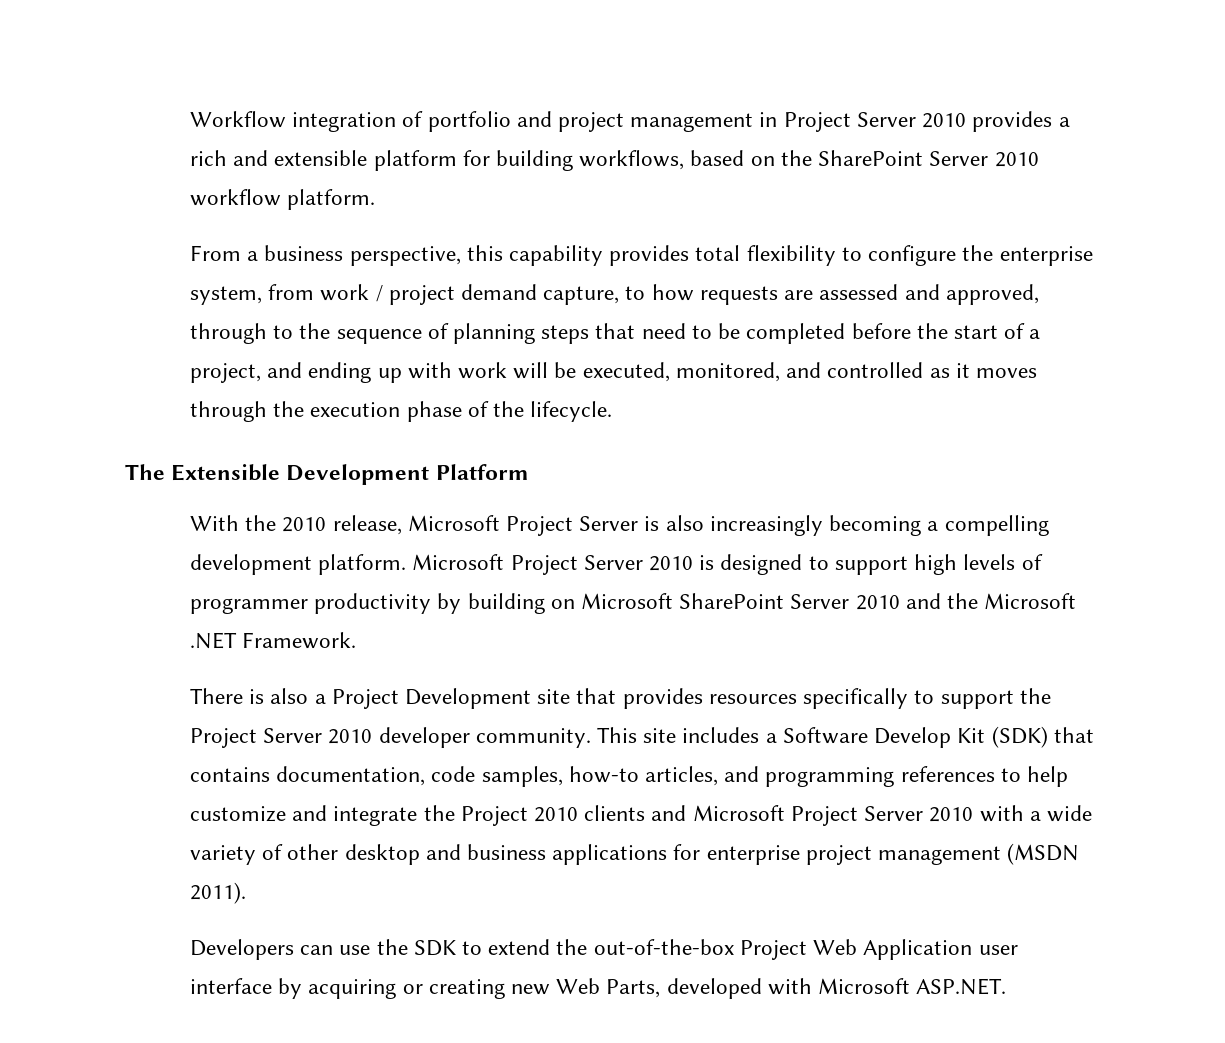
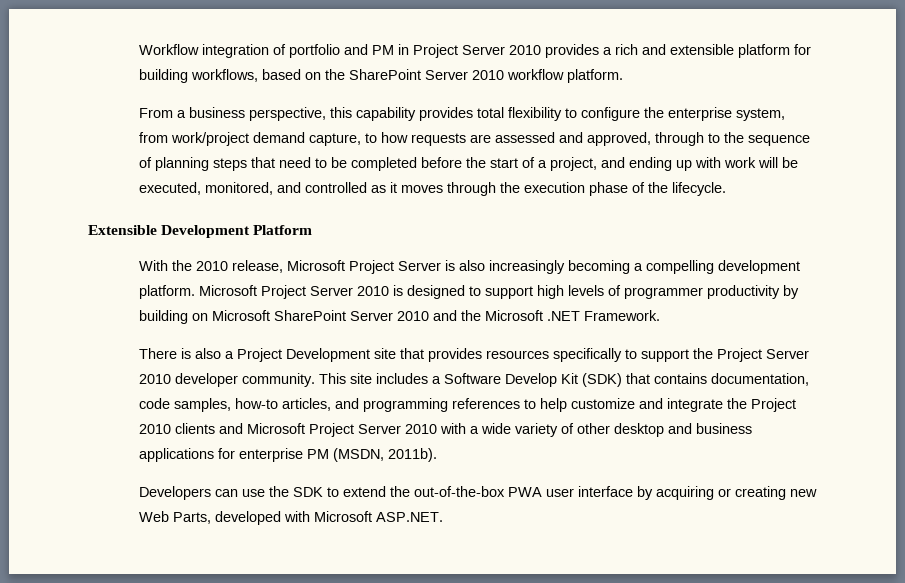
[558,112,754,132] project management -> [371,45,394,55] PM
[320,284,455,305] work / project -> [170,132,249,146] work/project
[125,464,165,480] The -> (726, 189) none
[805,843,1080,865] [189,882,246,904] project management (MSDN 2011). -> [306,448,437,462] PM (MSDN, 2011b).
[739,939,973,960] Project Web Application -> [507,487,542,497] PWA

